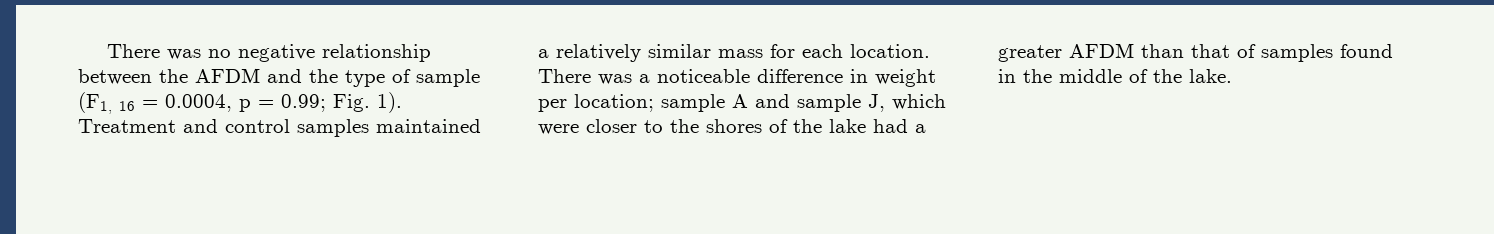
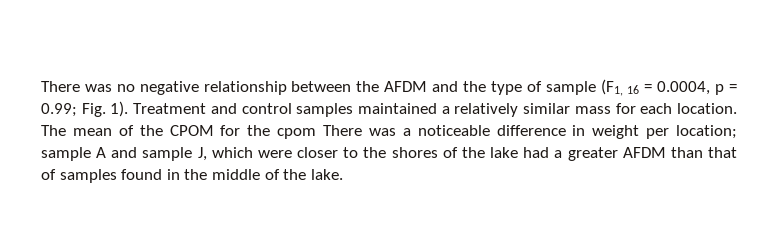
(930, 51) none -> [41,125,317,139] The mean of the CPOM for the cpom

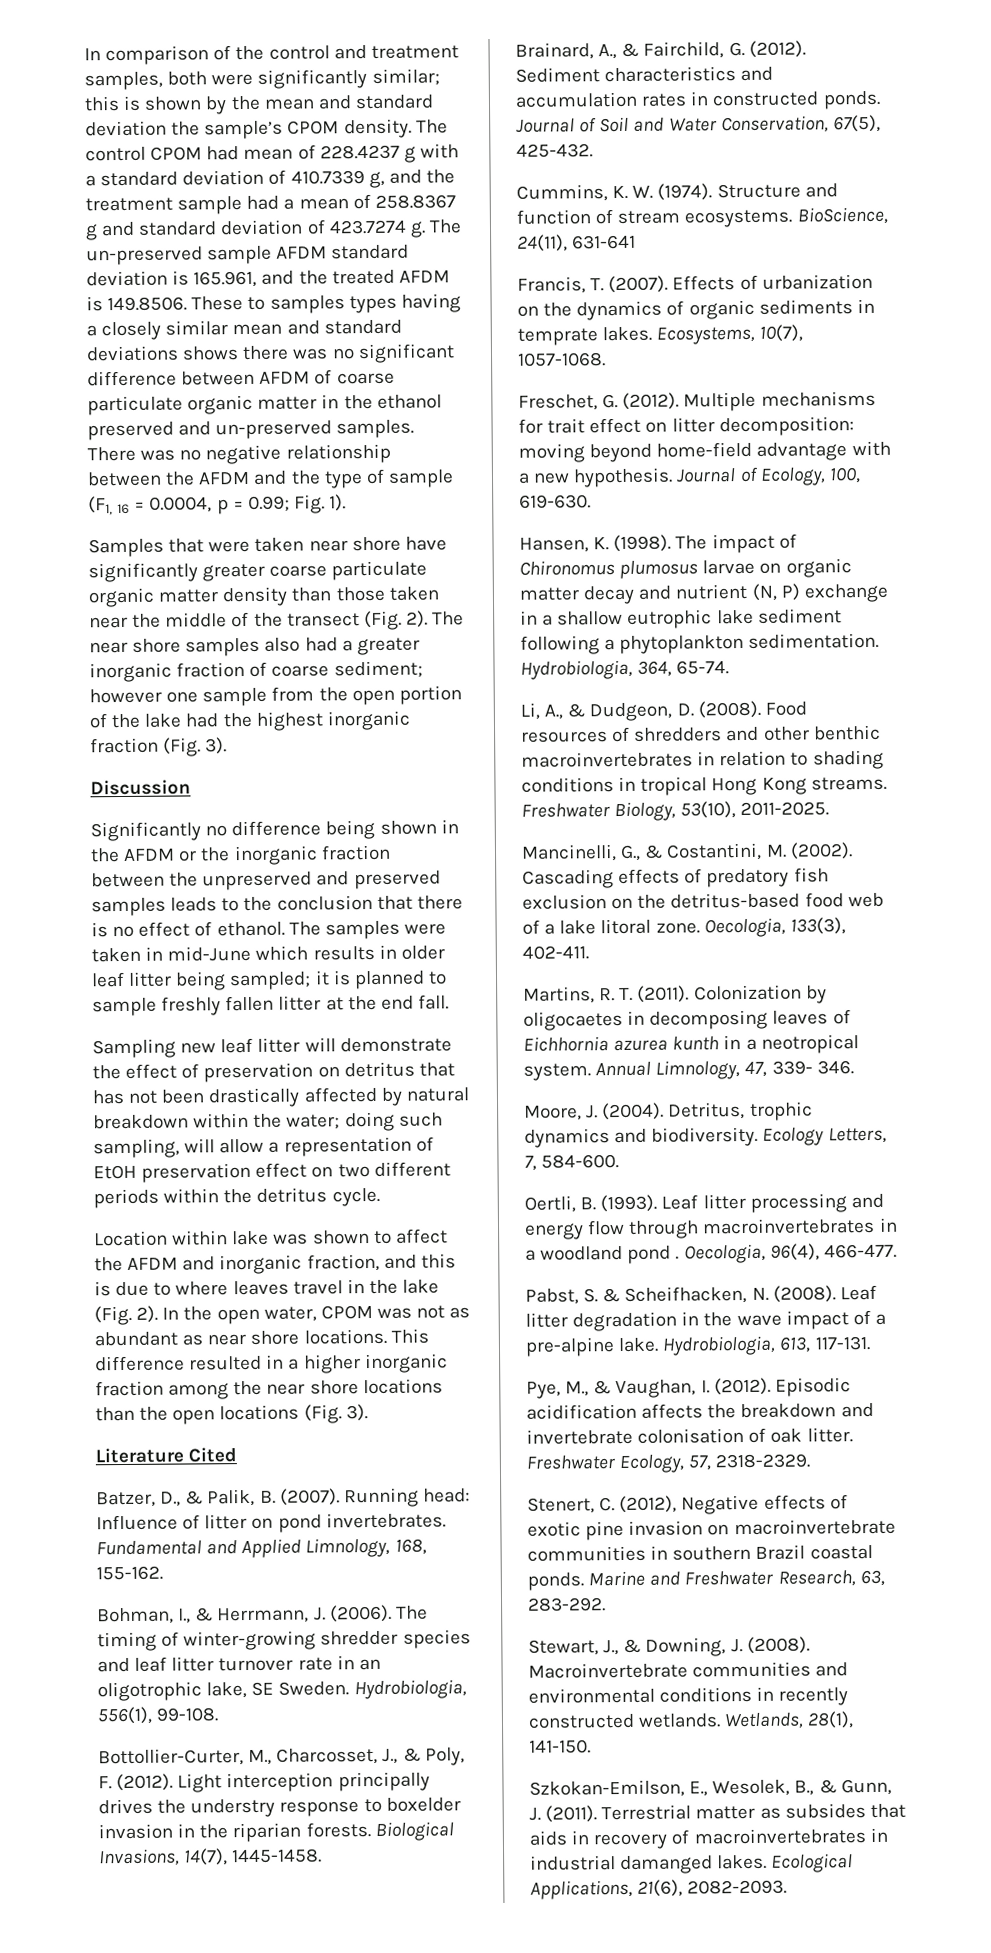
(41, 86) none -> [84,45,459,66] [84,68,440,91] [84,94,434,115] [85,118,448,140] [85,143,459,163] [85,169,455,188] [85,193,456,215] [85,219,462,241] [86,244,410,266] [86,269,450,288] [86,293,461,314] [86,319,402,341] [86,343,455,364] [87,369,395,387] [87,394,442,416] [87,419,415,441] In comparison of the control and treatment samples, both were significantly similar; this is shown by the mean and standard deviation the sample’s CPOM density. The control CPOM had mean of 228.4237 g with a standard deviation of 410.7339 g, and the treatment sample had a mean of 258.8367 g and standard deviation of 423.7274 g. The un-preserved sample AFDM standard deviation is 165.961, and the treated AFDM is 149.8506. These to samples types having a closely similar mean and standard deviations shows there was no significant difference between AFDM of coarse particulate organic matter in the ethanol preserved and un-preserved samples.
[133,103,737,117] [41,125,737,139] [41,147,737,161] [41,169,343,183] Treatment and control samples maintained a relatively similar mass for each location. The mean of the CPOM for the cpom There was a noticeable difference in weight per location; sample A and sample J, which were closer to the shores of the lake had a greater AFDM than that of samples found in the middle of the lake. -> [88,536,447,558] [88,560,428,583] [88,586,439,608] [89,610,465,631] [89,637,420,657] [89,660,423,683] [89,685,462,707] [89,710,411,731] [90,737,228,757] [90,779,191,796] [90,819,459,842] [90,844,391,866] [91,870,441,891] [91,894,463,917] [91,920,446,940] [91,944,445,963] [91,970,447,991] [92,994,449,1017] [92,1037,452,1059] [92,1061,455,1083] [92,1086,470,1108] [93,1111,443,1132] [93,1136,434,1159] [93,1161,451,1183] [93,1187,380,1209] [94,1228,448,1247] [94,1253,456,1275] [94,1279,440,1297] [94,1304,471,1326] [94,1328,429,1347] [95,1353,448,1374] [95,1378,443,1400] [95,1404,368,1425] [95,1447,238,1464] [96,1487,470,1508] [96,1512,446,1533] [96,1537,427,1559] [96,1565,163,1581] [97,1604,428,1625] [97,1629,471,1652] [97,1655,381,1673] [97,1679,467,1702] [97,1706,219,1725] [98,1747,465,1767] [98,1771,430,1793] [98,1797,461,1818] [98,1821,454,1843] [98,1848,323,1867] [515,40,806,60] [515,66,774,83] [515,90,881,110] [516,114,881,134] [516,143,593,158] [516,183,838,202] [516,206,888,228] [517,234,637,252] [517,273,873,294] [517,298,875,321] [517,324,804,346] [517,352,606,367] [518,390,876,412] [518,416,854,437] [518,440,891,463] [518,466,861,488] [519,494,591,509] [519,533,797,554] [519,558,852,579] [519,583,889,605] [520,608,842,629] [520,632,880,655] [520,659,730,680] [520,700,807,722] [521,724,881,743] [521,749,884,770] [521,776,887,796] [521,801,830,822] [521,842,853,862] [522,867,829,889] [522,892,884,910] [522,917,846,938] [522,945,589,960] [523,984,827,1004] [523,1009,851,1031] [523,1034,859,1054] [523,1060,854,1081] [524,1101,813,1121] [524,1126,887,1148] [524,1154,620,1171] [524,1193,884,1213] [524,1217,898,1240] [525,1243,897,1264] [525,1284,877,1305] [525,1309,886,1332] [525,1335,871,1357] [526,1377,851,1399] [526,1402,874,1420] [526,1427,853,1445] [526,1453,811,1474] [527,1494,848,1515] [527,1518,896,1541] [527,1544,873,1562] [527,1569,885,1591] [527,1597,606,1612] [528,1636,810,1657] [528,1661,849,1679] [528,1686,849,1706] [528,1711,855,1730] [529,1739,591,1754] [529,1778,892,1798] [529,1803,906,1823] [529,1827,888,1850] [530,1853,854,1875] [530,1879,788,1900] // Samples that were taken near shore have significantly greater coarse particulate organic matter density than those taken near the middle of the transect (Fig. 2). The near shore samples also had a greater inorganic fraction of coarse sediment; however one sample from the open portion of the lake had the highest inorganic fraction (Fig. 3). // Discussion // Significantly no difference being shown in the AFDM or the inorganic fraction between the unpreserved and preserved samples leads to the conclusion that there is no effect of ethanol. The samples were taken in mid-June which results in older leaf litter being sampled; it is planned to sample freshly fallen litter at the end fall. // Sampling new leaf litter will demonstrate the effect of preservation on detritus that has not been drastically affected by natural breakdown within the water; doing such sampling, will allow a representation of EtOH preservation effect on two different periods within the detritus cycle. // Location within lake was shown to affect the AFDM and inorganic fraction, and this is due to where leaves travel in the lake (Fig. 2). In the open water, CPOM was not as abundant as near shore locations. This difference resulted in a higher inorganic fraction among the near shore locations than the open locations (Fig. 3). // Literature Cited // Batzer, D., & Palik, B. (2007). Running head: Influence of litter on pond invertebrates. Fundamental and Applied Limnology, 168, 155-162. // Bohman, I., & Herrmann, J. (2006). The timing of winter-growing shredder species and leaf litter turnover rate in an oligotrophic lake, SE Sweden. Hydrobiologia, 556(1), 99-108. // Bottollier-Curter, M., Charcosset, J., & Poly, F. (2012). Light interception principally drives the understry response to boxelder invasion in the riparian forests. Biological Invasions, 14(7), 1445-1458. // Brainard, A., & Fairchild, G. (2012). Sediment characteristics and accumulation rates in constructed ponds. Journal of Soil and Water Conservation, 67(5), 425-432. // Cummins, K. W. (1974). Structure and function of stream ecosystems. BioScience, 24(11), 631-641 // Francis, T. (2007). Effects of urbanization on the dynamics of organic sediments in temprate lakes. Ecosystems, 10(7), 1057-1068. // Freschet, G. (2012). Multiple mechanisms for trait effect on litter decomposition: moving beyond home-field advantage with a new hypothesis. Journal of Ecology, 100, 619-630. // Hansen, K. (1998). The impact of Chironomus plumosus larvae on organic matter decay and nutrient (N, P) exchange in a shallow eutrophic lake sediment following a phytoplankton sedimentation. Hydrobiologia, 364, 65-74. // Li, A., & Dudgeon, D. (2008). Food resources of shredders and other benthic macroinvertebrates in relation to shading conditions in tropical Hong Kong streams. Freshwater Biology, 53(10), 2011-2025. // Mancinelli, G., & Costantini, M. (2002). Cascading effects of predatory fish exclusion on the detritus-based food web of a lake litoral zone. Oecologia, 133(3), 402-411. // Martins, R. T. (2011). Colonization by oligocaetes in decomposing leaves of Eichhornia azurea kunth in a neotropical system. Annual Limnology, 47, 339- 346. // Moore, J. (2004). Detritus, trophic dynamics and biodiversity. Ecology Letters, 7, 584-600. // Oertli, B. (1993). Leaf litter processing and energy flow through macroinvertebrates in a woodland pond . Oecologia, 96(4), 466-477. // Pabst, S. & Scheifhacken, N. (2008). Leaf litter degradation in the wave impact of a pre-alpine lake. Hydrobiologia, 613, 117-131. // Pye, M., & Vaughan, I. (2012). Episodic acidification affects the breakdown and invertebrate colonisation of oak litter. Freshwater Ecology, 57, 2318-2329. // Stenert, C. (2012), Negative effects of exotic pine invasion on macroinvertebrate communities in southern Brazil coastal ponds. Marine and Freshwater Research, 63, 283-292. // Stewart, J., & Downing, J. (2008). Macroinvertebrate communities and environmental conditions in recently constructed wetlands. Wetlands, 28(1), 141-150. // Szkokan-Emilson, E., Wesolek, B., & Gunn, J. (2011). Terrestrial matter as subsides that aids in recovery of macroinvertebrates in industrial damanged lakes. Ecological Applications, 21(6), 2082-2093.

